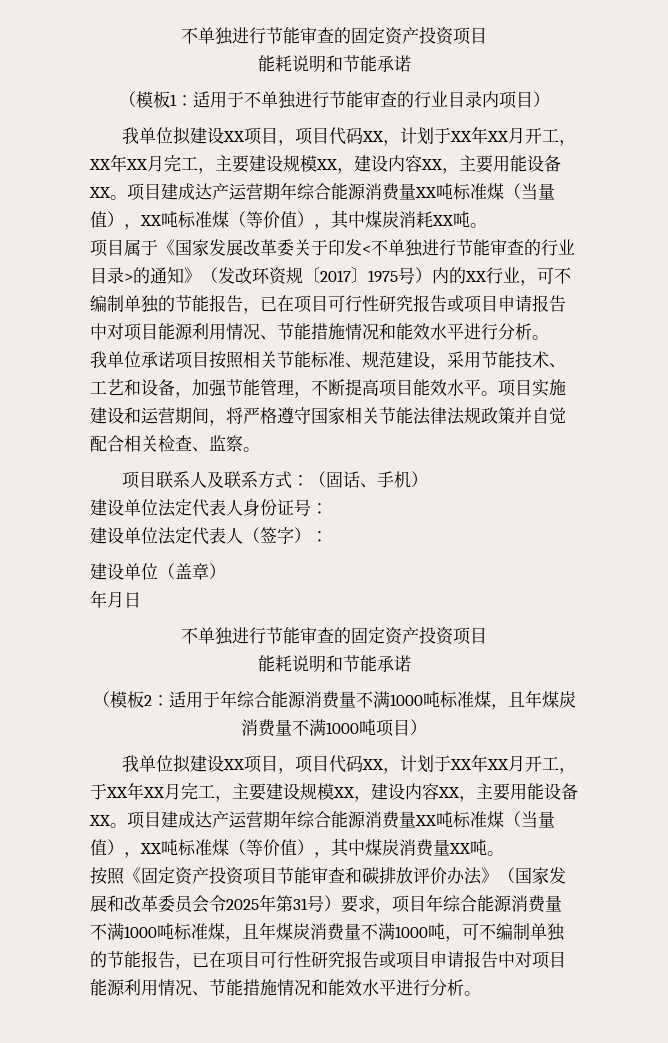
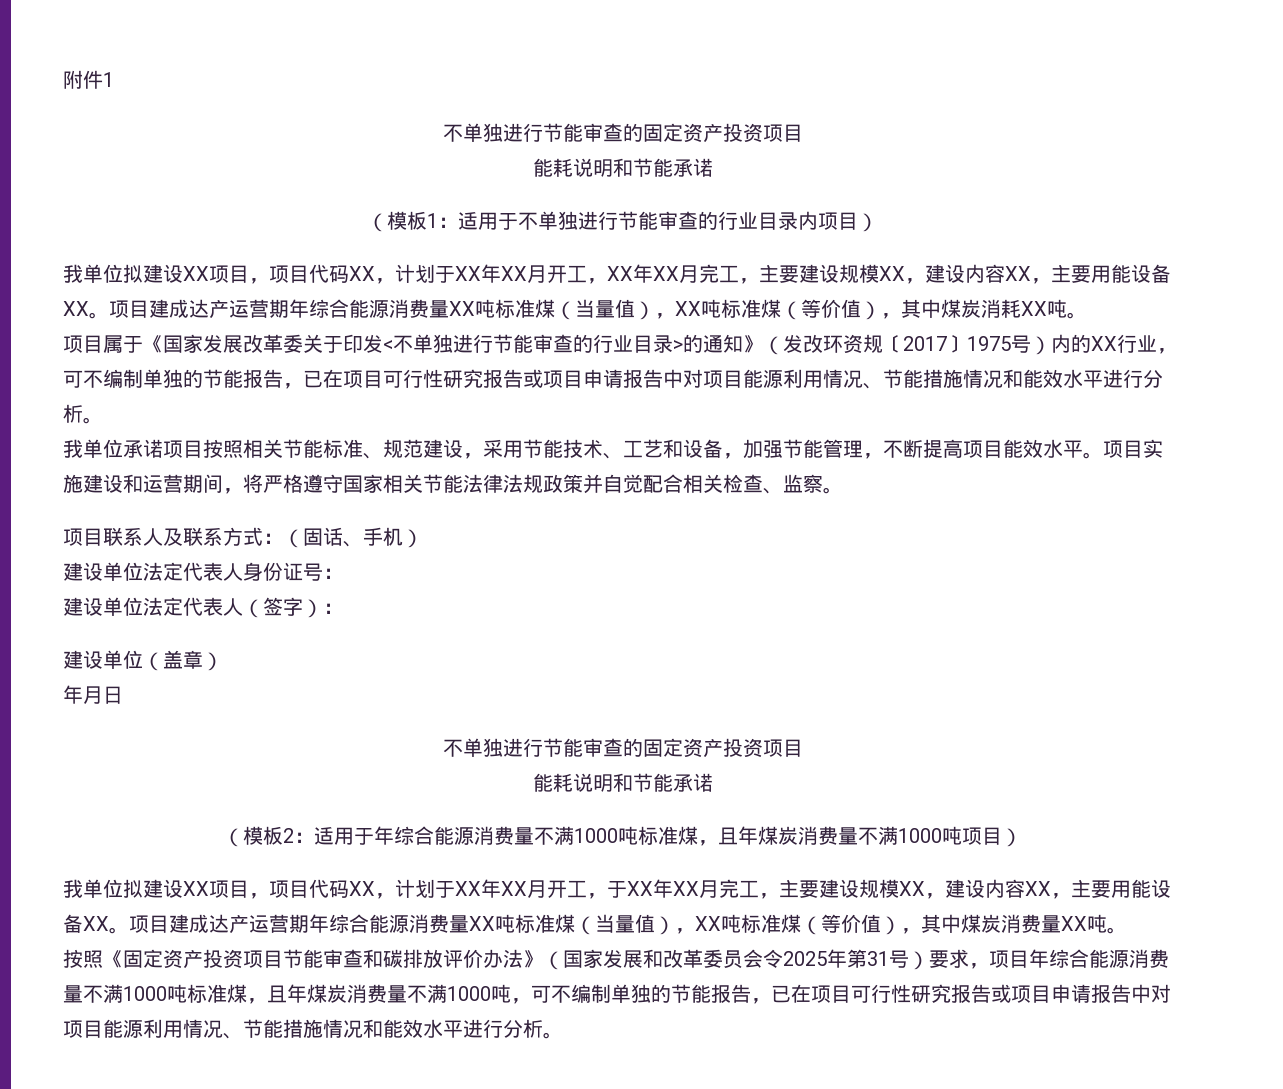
(181, 35) none -> [63,70,114,89] 附件1 //

